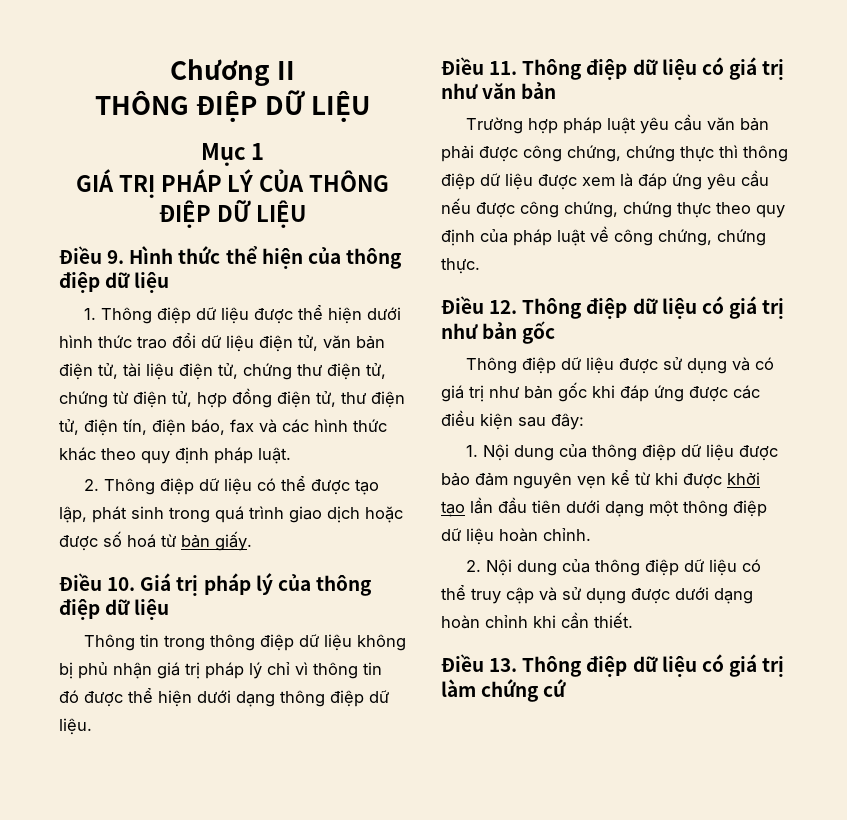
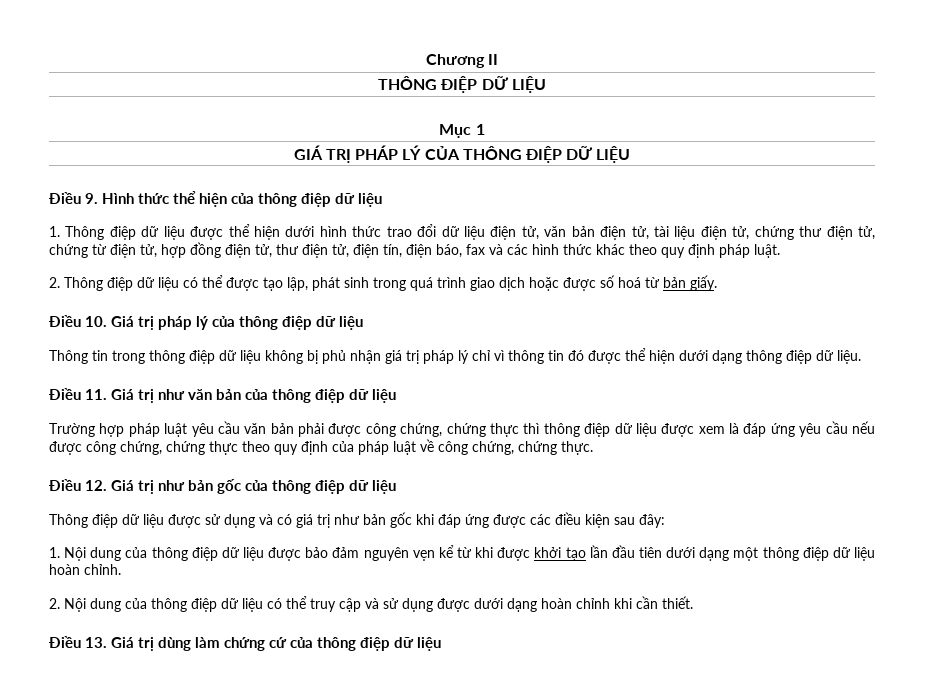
[522,57,757,80] Thông điệp dữ liệu có giá -> [111,389,134,400] Giá
(557, 90) none -> [245,389,396,403] của thông điệp dữ liệu
[522,296,785,319] [441,321,556,344] Thông điệp dữ liệu có giá trị như bản gốc -> [111,479,396,494] Giá trị như bản gốc của thông điệp dữ liệu
[522,654,785,677] [441,679,567,702] Thông điệp dữ liệu có giá trị làm chứng cứ -> [111,637,441,651] Giá trị dùng làm chứng cứ của thông điệp dữ liệu

